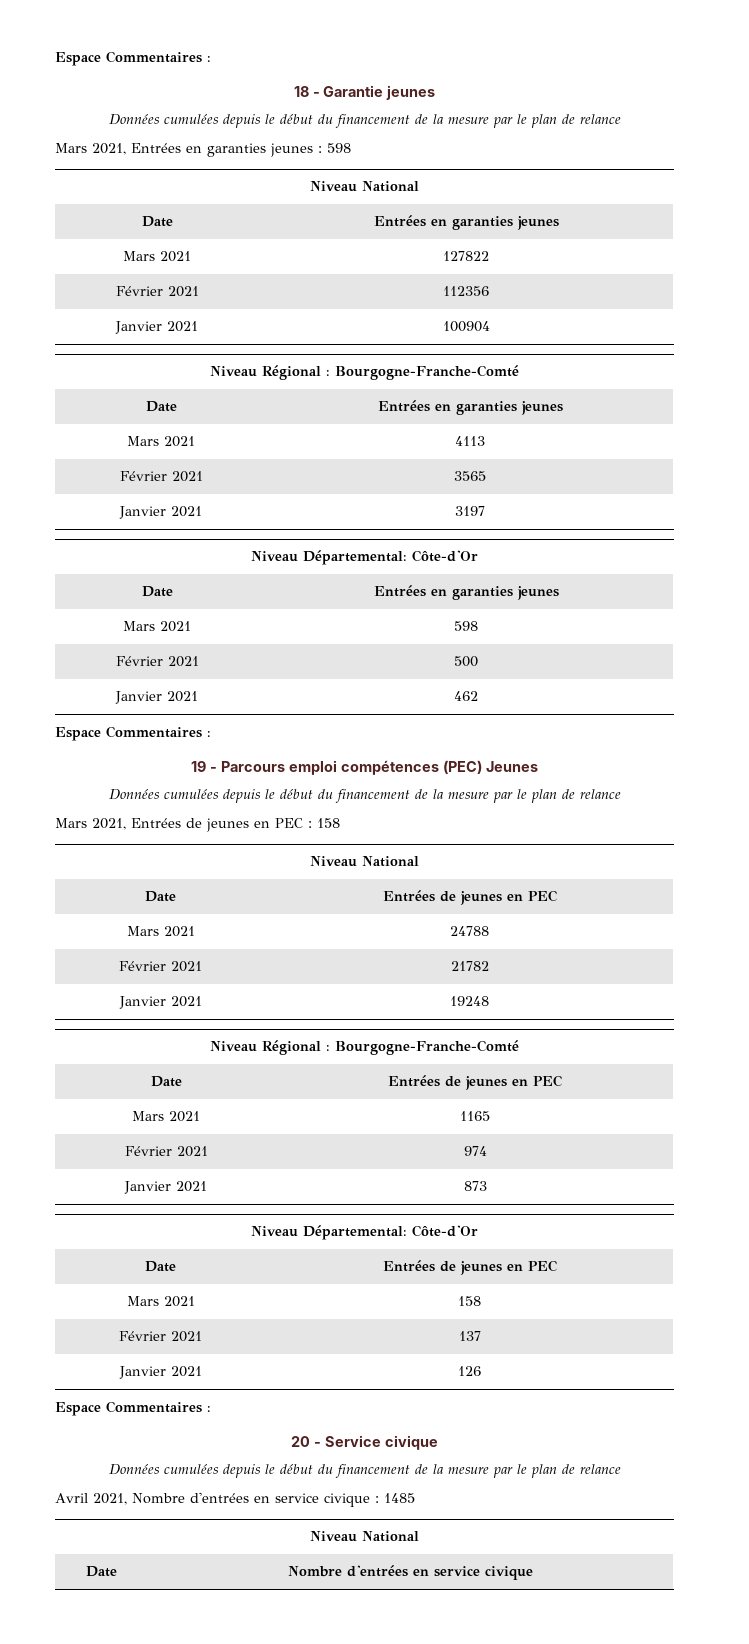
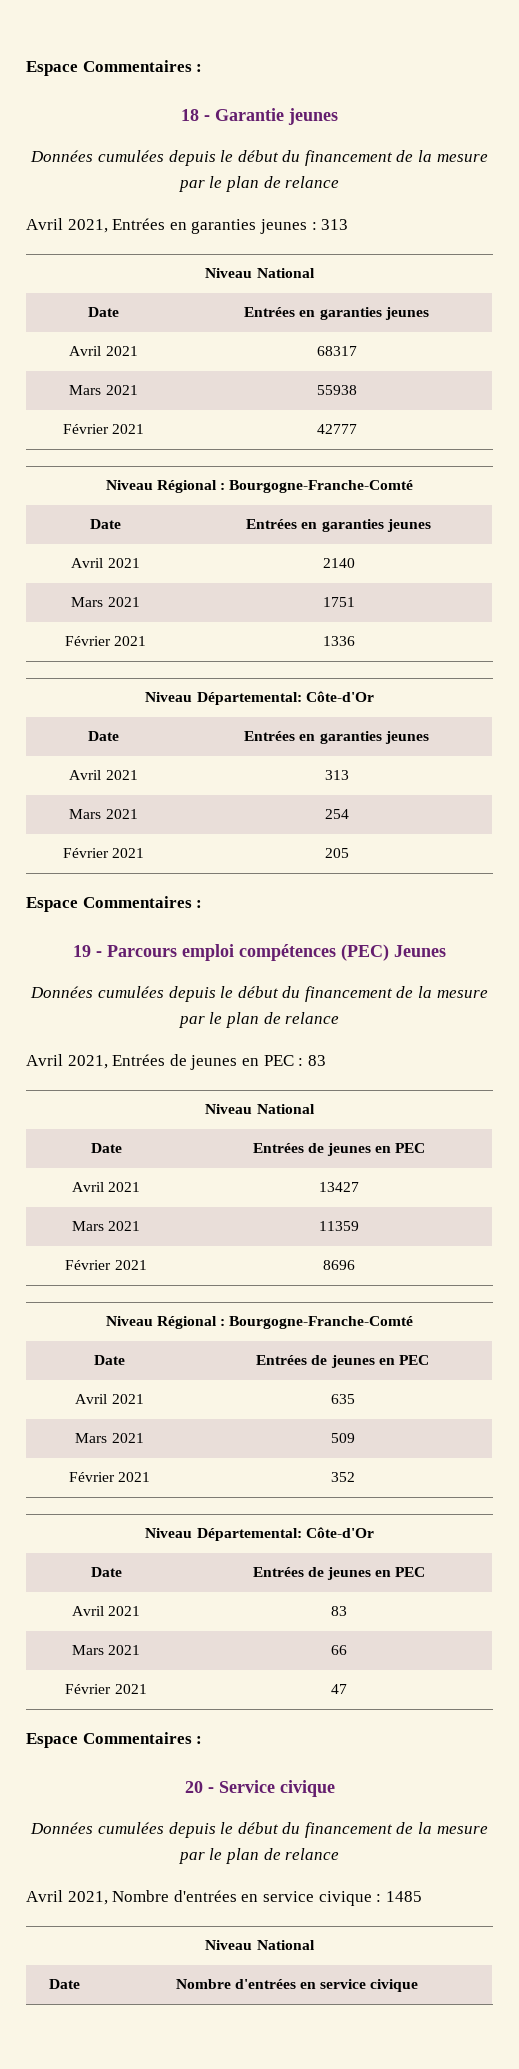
[55,143,87,153] Mars -> [26,218,63,230] Avril
[327,143,351,153] 598 -> [321,219,349,230] 313
[123,251,191,262] [443,251,489,261] [115,286,199,297] [443,286,489,296] [115,321,198,334] [442,321,490,332] // Mars 2021 | 127822 // Février 2021 | 112356 // Janvier 2021 | 100904 -> [69,346,138,356] [316,346,357,356] [69,385,138,395] [316,385,357,395] [62,424,145,434] [316,424,357,434] // Avril 2021 | 68317 // Mars 2021 | 55938 // Février 2021 | 42777
[127,436,195,447] [455,436,485,446] [119,471,203,482] [454,471,486,481] [119,506,202,519] [455,506,485,516] // Mars 2021 | 4113 // Février 2021 | 3565 // Janvier 2021 | 3197 -> [71,558,140,568] [322,558,355,568] [71,597,140,607] [322,597,355,607] [64,636,147,646] [322,636,355,646] // Avril 2021 | 2140 // Mars 2021 | 1751 // Février 2021 | 1336
[123,621,191,632] [454,621,478,631] [115,656,199,667] [454,656,478,667] [115,691,198,704] [454,691,478,701] // Mars 2021 | 598 // Février 2021 | 500 // Janvier 2021 | 462 -> [69,770,138,780] [324,770,349,780] [69,809,138,819] [324,809,349,819] [62,848,145,858] [324,848,349,858] // Avril 2021 | 313 // Mars 2021 | 254 // Février 2021 | 205
[55,818,87,828] Mars -> [26,1054,63,1066] Avril
[317,818,340,828] 158 -> [307,1055,326,1066] 83
[126,926,195,937] [450,926,489,936] [119,961,202,972] [450,961,489,971] [118,996,202,1009] [450,996,489,1006] // Mars 2021 | 24788 // Février 2021 | 21782 // Janvier 2021 | 19248 -> [71,1182,141,1192] [319,1182,359,1192] [71,1221,141,1231] [319,1221,359,1231] [65,1260,147,1270] [323,1260,355,1270] // Avril 2021 | 13427 // Mars 2021 | 11359 // Février 2021 | 8696
[132,1111,200,1122] [460,1111,490,1121] [124,1146,208,1157] [463,1146,487,1156] [124,1181,207,1194] [463,1181,487,1191] // Mars 2021 | 1165 // Février 2021 | 974 // Janvier 2021 | 873 -> [75,1394,144,1404] [330,1394,355,1404] [75,1433,144,1443] [330,1433,355,1443] [68,1472,151,1482] [330,1472,355,1482] // Avril 2021 | 635 // Mars 2021 | 509 // Février 2021 | 352
[126,1296,195,1307] [458,1296,481,1306] [119,1331,202,1342] [458,1331,481,1341] [118,1366,202,1379] [458,1366,481,1376] // Mars 2021 | 158 // Février 2021 | 137 // Janvier 2021 | 126 -> [71,1606,141,1616] [331,1606,347,1616] [71,1645,141,1655] [331,1645,347,1655] [65,1684,147,1694] [331,1684,347,1694] // Avril 2021 | 83 // Mars 2021 | 66 // Février 2021 | 47

